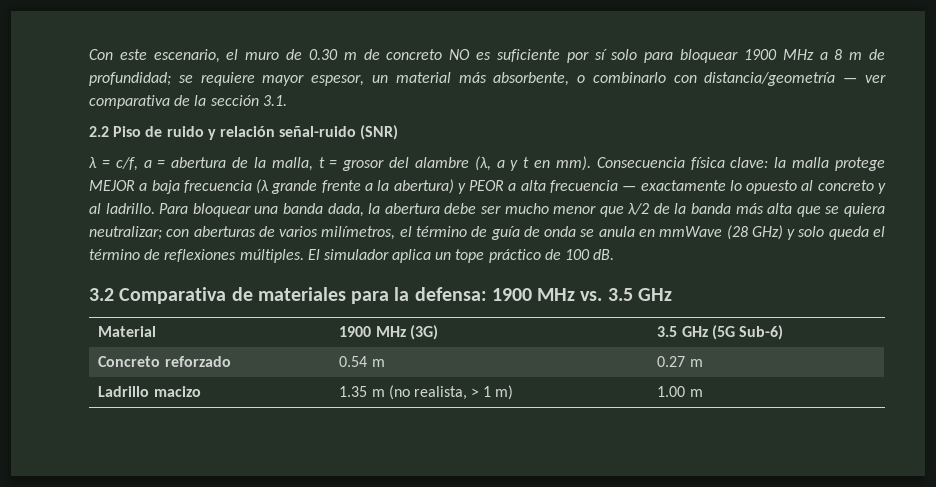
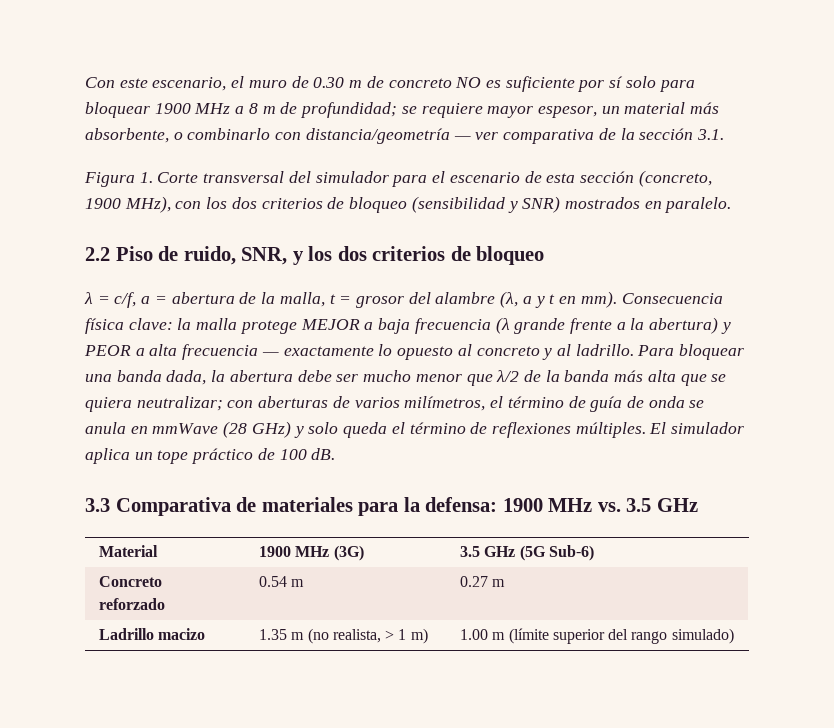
[89,125,399,140] 2.2 Piso de ruido y relación señal-ruido (SNR) -> [84,170,712,187] [85,196,732,213] [85,246,545,265] Figura 1. Corte transversal del simulador para el escenario de esta sección (concreto, 1900 MHz), con los dos criterios de bloqueo (sensibilidad y SNR) mostrados en paralelo. // 2.2 Piso de ruido, SNR, y los dos criterios de bloqueo
[89,288,114,301] 3.2 -> [85,498,110,512] 3.3
(703, 393) none -> [508,628,734,644] (límite superior del rango simulado)

